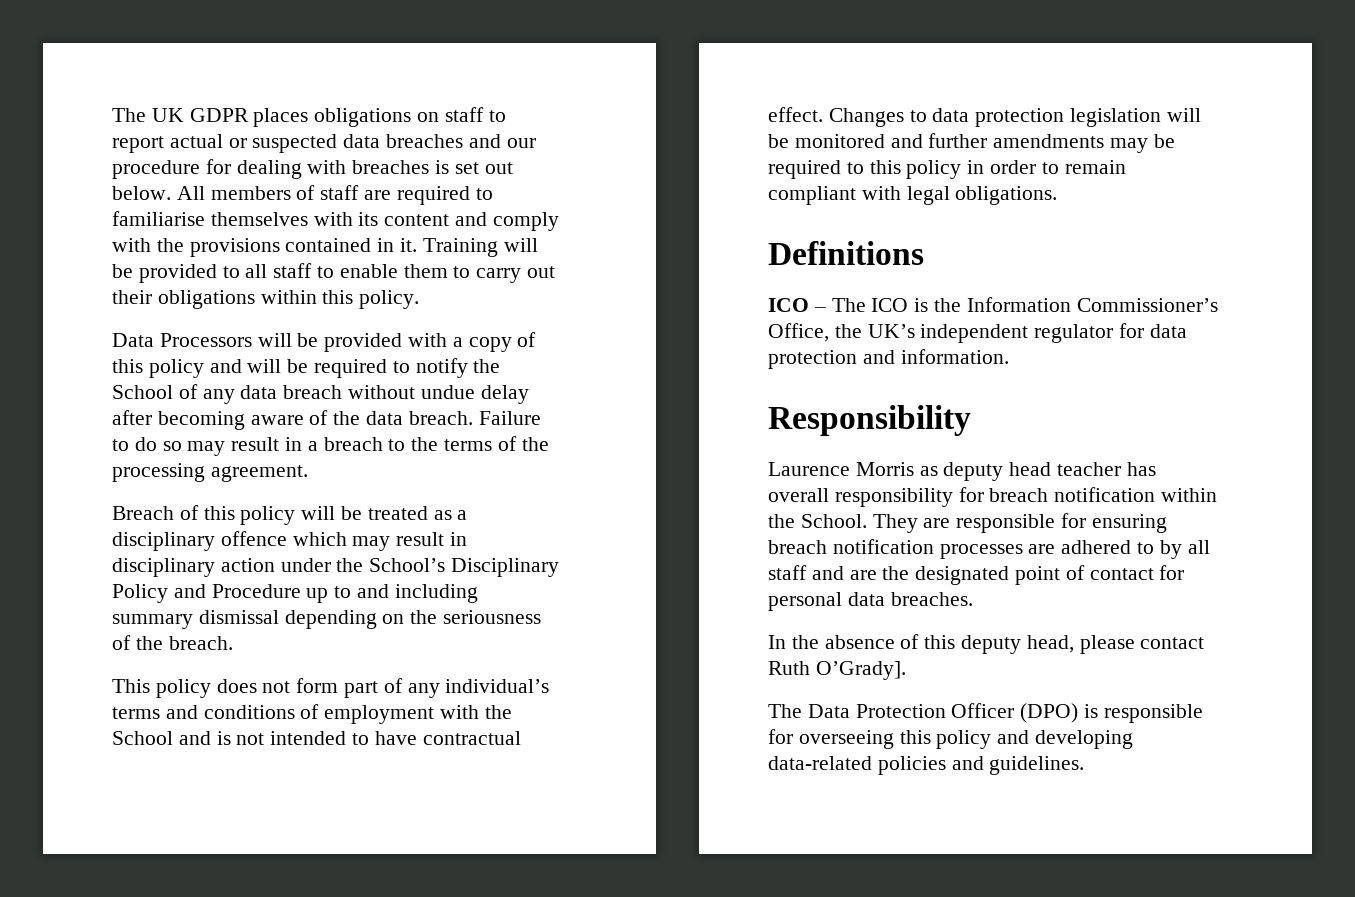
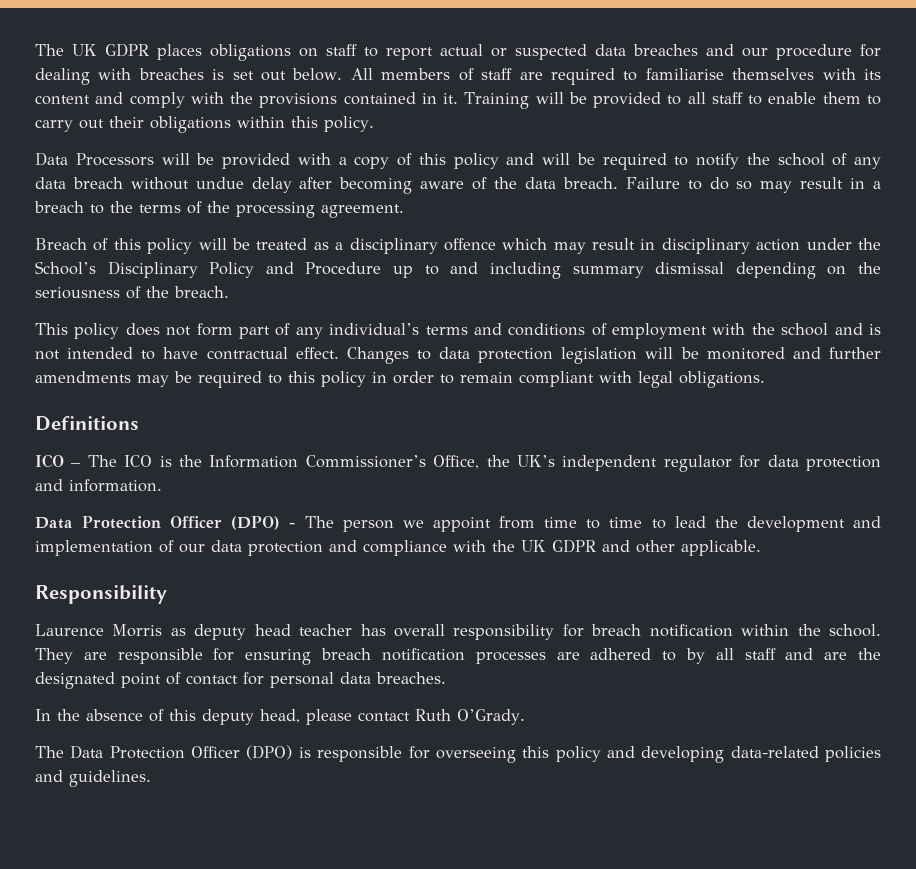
[112,385,173,399] School -> [777,153,825,166] school
[112,731,173,745] School -> [781,323,829,336] school
(1009, 356) none -> [35,516,882,532] [35,539,761,556] // Data Protection Officer (DPO) - The person we appoint from time to time to lead the development and implementation of our data protection and compliance with the UK GDPR and other applicable.
[800,514,867,528] School. -> [829,624,882,637] school.
[815,661,906,680] O’Grady]. -> [457,709,525,725] O’Grady.

